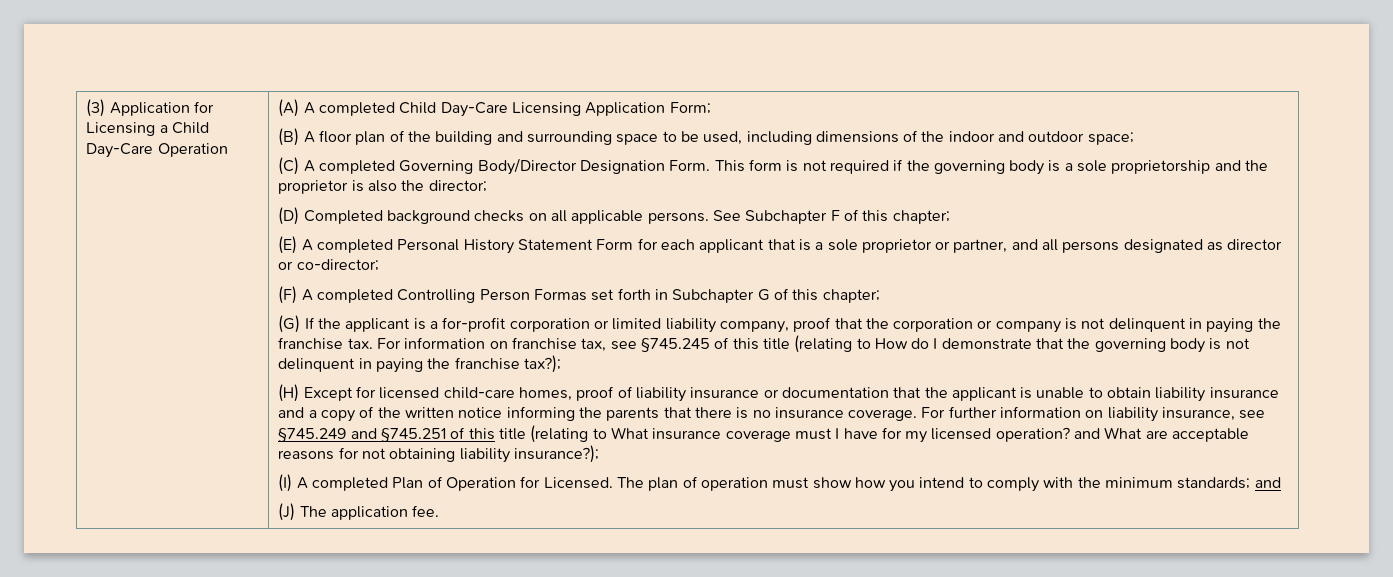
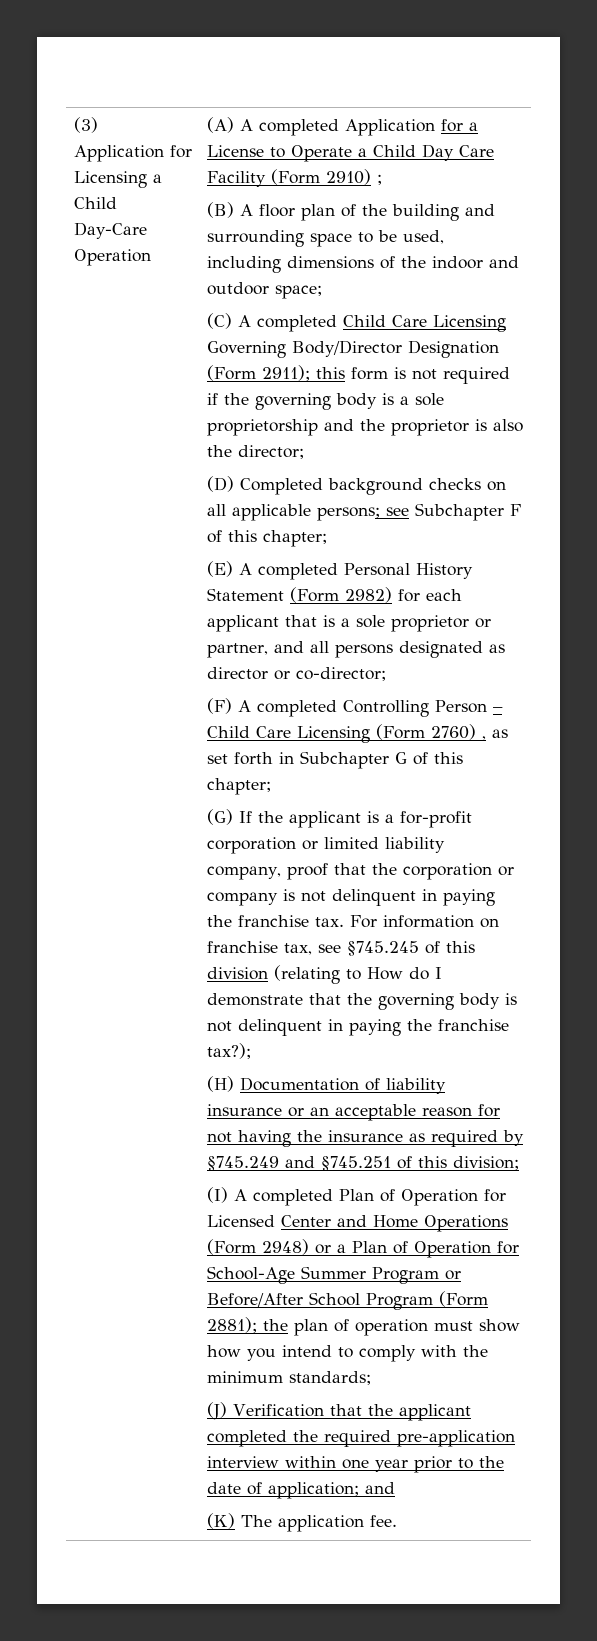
[399,102,711,117] Child Day-Care Licensing Application Form; -> [344,119,478,136] [206,144,494,162] [206,169,382,187] Application for a License to Operate a Child Day Care Facility (Form 2910) ;
[399,158,745,175] Governing Body/Director Designation Form. This -> [342,315,506,332] [206,340,499,358] [206,365,345,381] Child Care Licensing Governing Body/Director Designation (Form 2911); this
[647,210,741,224] persons. See -> [316,507,409,521] persons; see
[596,239,634,250] Form -> [289,587,392,603] (Form 2982)
[533,289,587,301] Formas -> [492,707,503,712] [206,724,508,743] – Child Care Licensing (Form 2760) , as
[762,338,790,350] title -> [206,967,268,980] division
[303,386,1279,402] [278,406,1266,422] Except for licensed child-care homes, proof of liability insurance or documentation that the applicant is unable to obtain liability insurance and a copy of the written notice informing the parents that there is no insurance coverage. For further information on liability insurance, see -> [239,1077,446,1094] [206,1104,500,1121] [206,1130,524,1147] Documentation of liability insurance or an acceptable reason for not having the insurance as required by
[498,425,1250,443] [278,445,599,463] title (relating to What insurance coverage must I have for my licensed operation? and What are acceptable reasons for not obtaining liability insurance?); -> [452,1156,519,1170] division;
[543,477,644,489] Licensed. The -> [206,1215,508,1232] [206,1239,519,1258] [206,1266,461,1284] [206,1291,488,1310] [206,1317,288,1333] Licensed Center and Home Operations (Form 2948) or a Plan of Operation for School-Age Summer Program or Before/After School Program (Form 2881); the
(1251, 483) none -> [206,1402,471,1421] [206,1430,515,1447] [206,1456,504,1473] [206,1482,359,1499] // (J) Verification that the applicant completed the required pre-application interview within one year prior to the date of application;
[278,503,296,521] (J) -> [206,1513,235,1529] (K)

